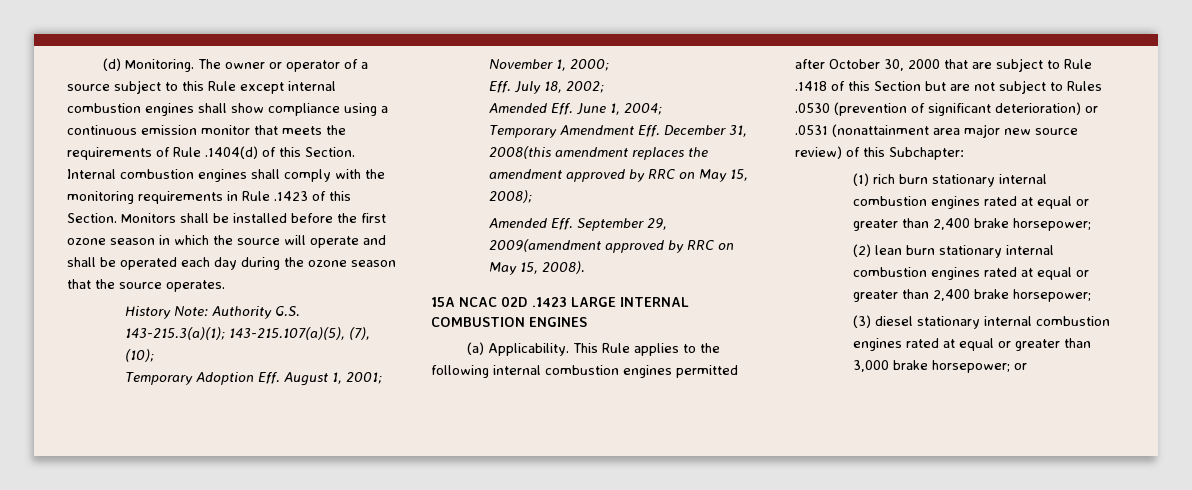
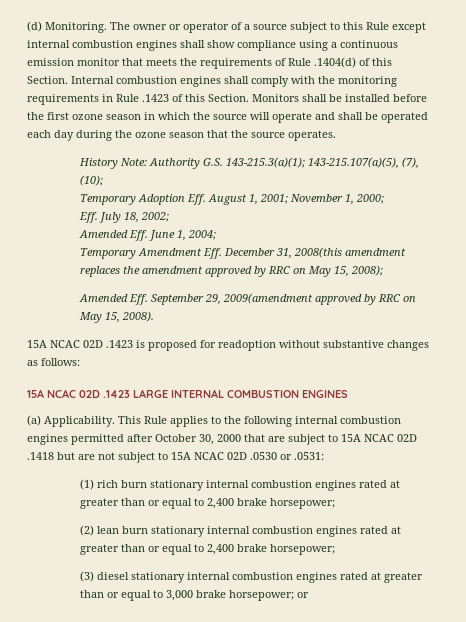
(586, 267) none -> [27,340,429,351] [27,358,80,366] // 15A NCAC 02D .1423 is proposed for readoption without substantive changes as follows:
[1064,59,1092,69] [795,81,921,91] Rule .1418 of this Section -> [341,434,417,442] [27,452,54,460] 15A NCAC 02D .1418
[1067,81,1102,91] [795,102,1098,116] [795,124,1078,138] [795,146,964,160] Rules .0530 (prevention of significant deterioration) or .0531 (nonattainment area major new source review) of this Subchapter: -> [171,452,324,460] 15A NCAC 02D .0530 or .0531:
[1037,196,1090,209] [853,218,930,231] equal or greater than -> [80,498,205,509] greater than or equal to
[1037,267,1090,280] [853,289,930,302] equal or greater than -> [80,544,205,555] greater than or equal to
[959,338,1092,351] equal or greater than -> [384,572,424,583] [80,590,164,601] greater than or equal to

